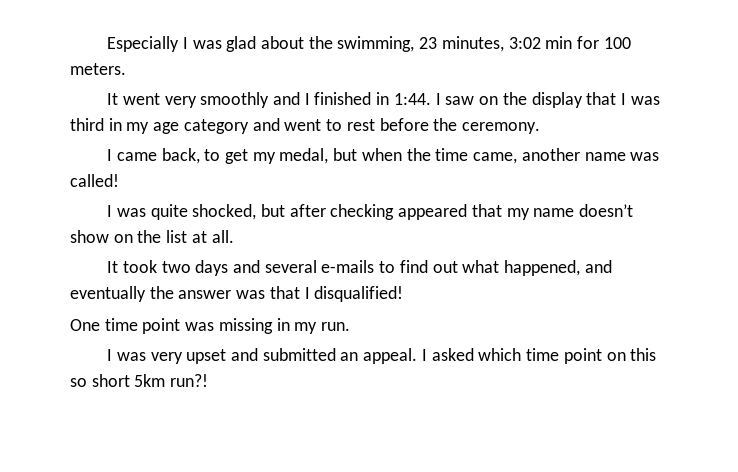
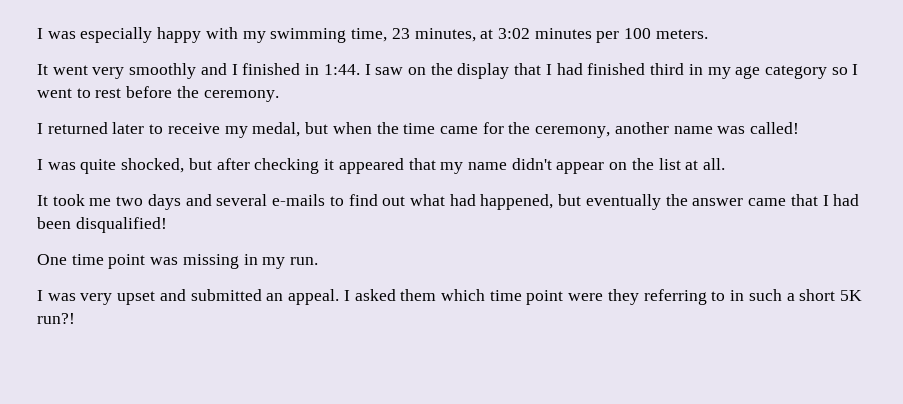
[107,36,600,52] Especially I was glad about the swimming, 23 minutes, 3:02 min for -> [37,27,620,43] I was especially happy with my swimming time, 23 minutes, at 3:02 minutes per
[630,96,660,105] was -> [556,63,646,75] had finished
[252,118,280,131] and -> [831,64,859,75] so I
[116,148,249,164] came back, to get -> [47,122,220,134] returned later to receive
[473,152,518,164] came, -> [439,122,611,138] came for the ceremony,
(395, 212) none -> [324,159,335,170] it
[579,204,634,217] [70,230,109,243] doesn’t show -> [511,158,605,174] didn't appear
(157, 266) none -> [89,198,112,206] me
[504,260,612,276] happened, and -> [449,194,582,210] had happened, but
[236,286,310,299] was that I -> [748,194,860,206] [37,217,71,229] came that I had been
(474, 354) none -> [400,289,437,301] them
[606,348,657,361] [70,374,166,387] on this so short 5km -> [568,289,862,305] were they referring to in such a short 5K

